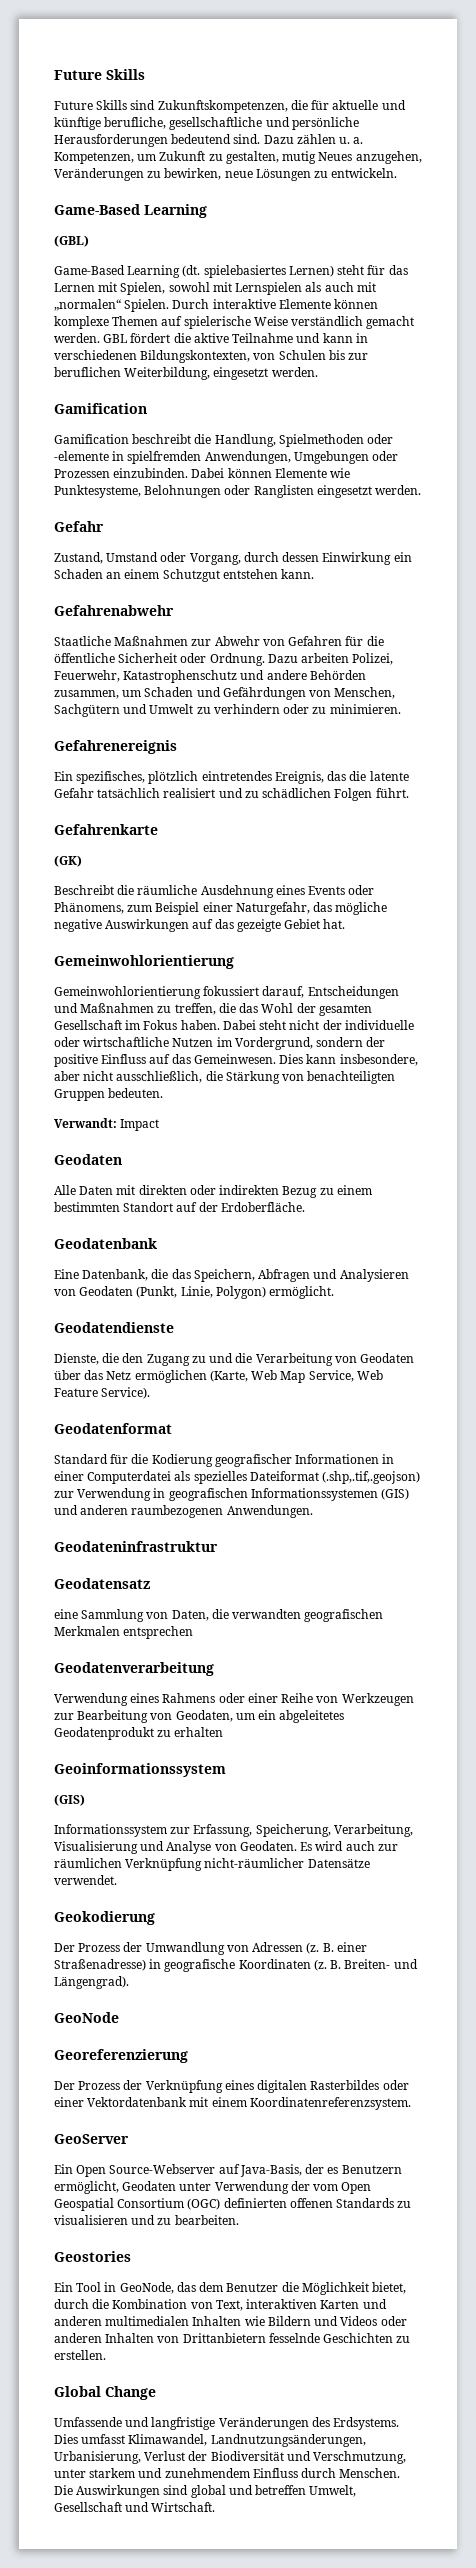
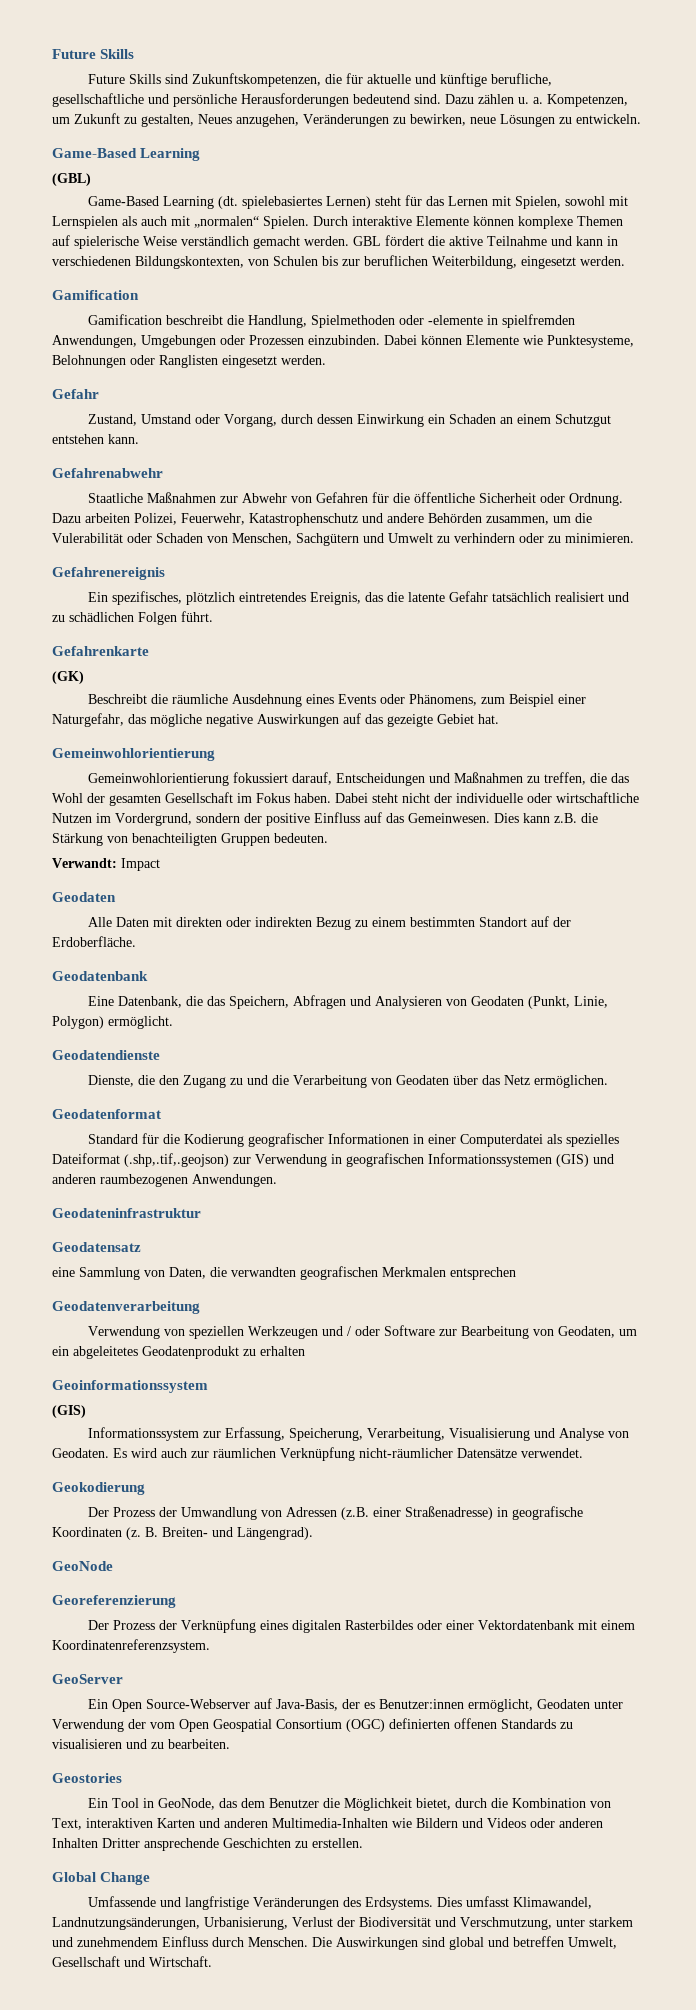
[282,151,317,164] mutig -> (194, 120) none
[144,687,306,700] Schaden und Gefährdungen -> [575,513,592,523] [52,533,203,543] die Vulerabilität oder Schaden
[339,1054,418,1066] [54,1071,203,1083] insbesondere, aber nicht ausschließlich, -> [554,813,577,823] z.B.
[134,1370,383,1383] [54,1387,151,1399] ermöglichen (Karte, Web Map Service, Web Feature Service). -> [533,1075,608,1088] ermöglichen.
[130,1693,414,1706] eines Rahmens oder einer Reihe von Werkzeugen -> [163,1325,435,1339] von speziellen Werkzeugen und / oder Software
[306,1942,334,1954] (z. B. -> [340,1507,369,1520] (z.B.
[341,2165,402,2174] Benutzern -> [378,1699,464,1709] Benutzer:innen
[105,2316,242,2326] multimedialen Inhalten -> [272,1818,388,1828] Multimedia-Inhalten
[157,2333,320,2343] von Drittanbietern fesselnde -> [102,1838,219,1851] Dritter ansprechende

